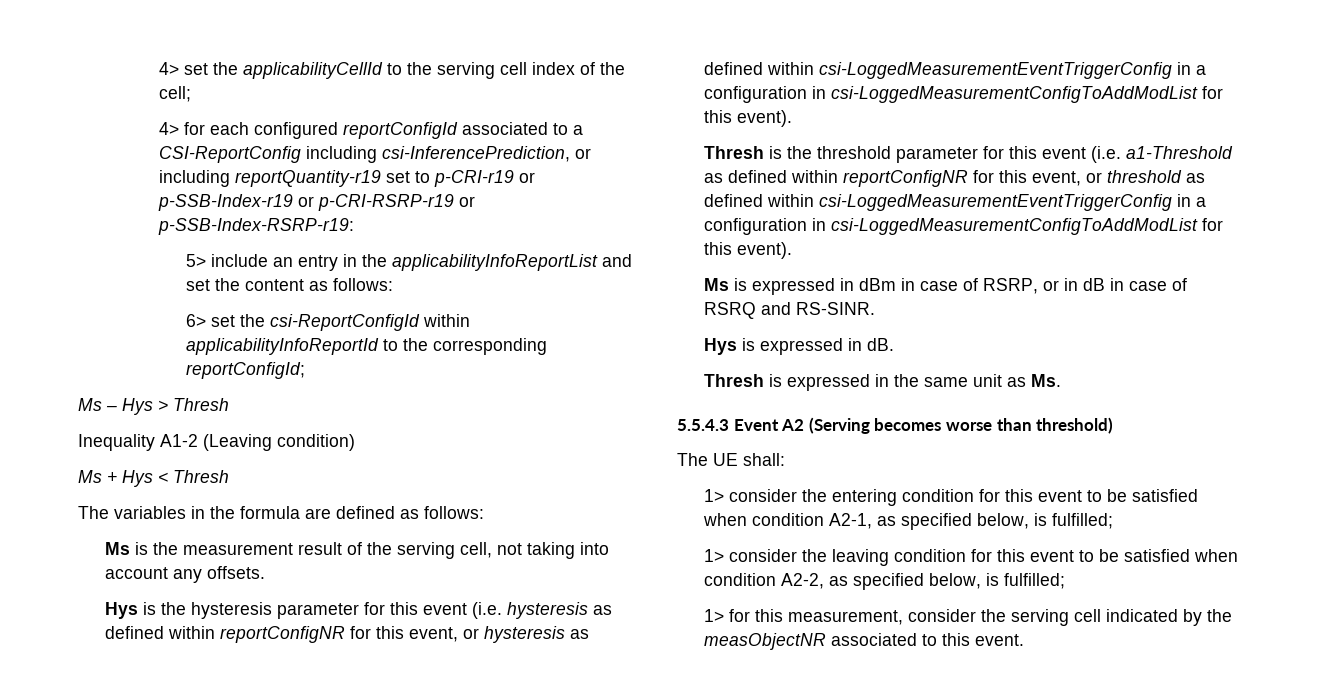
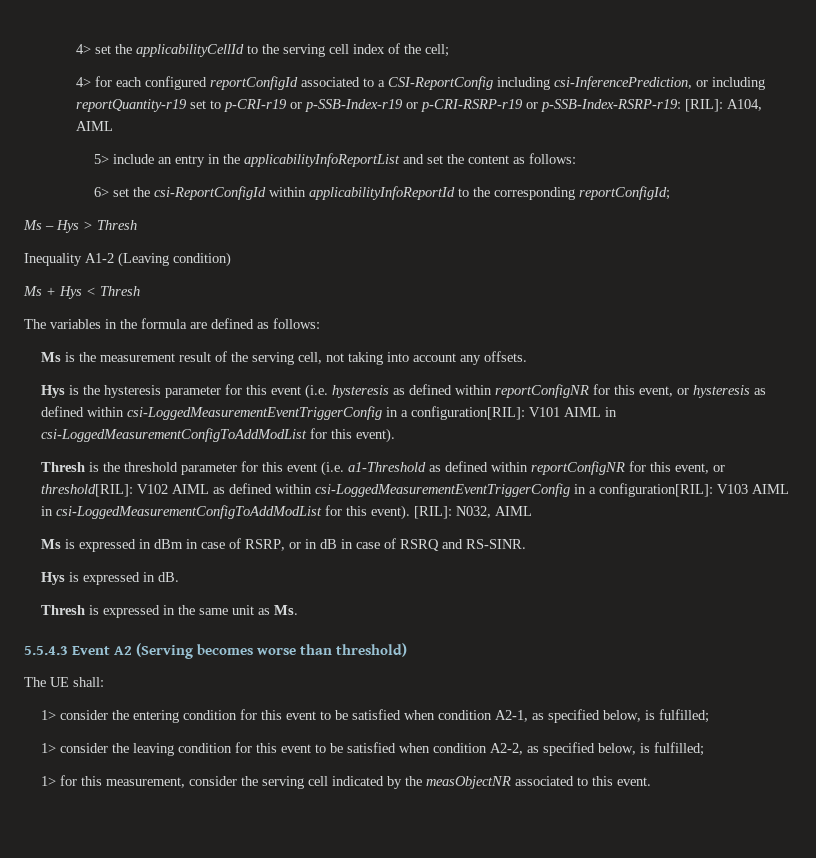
(355, 226) none -> [685,99,763,112] [76,121,114,131] [RIL]: A104, AIML
[704,86,808,103] configuration -> [411,406,602,420] configuration[RIL]: V101 AIML
[1107,170,1206,183] [704,194,1207,211] [704,218,1224,235] [704,242,793,259] threshold as defined within csi-LoggedMeasurementEventTriggerConfig in a configuration in csi-LoggedMeasurementConfigToAddModList for this event). -> [41,483,790,497] [41,505,533,520] threshold[RIL]: V102 AIML as defined within csi-LoggedMeasurementEventTriggerConfig in a configuration[RIL]: V103 AIML in csi-LoggedMeasurementConfigToAddModList for this event). [RIL]: N032, AIML

